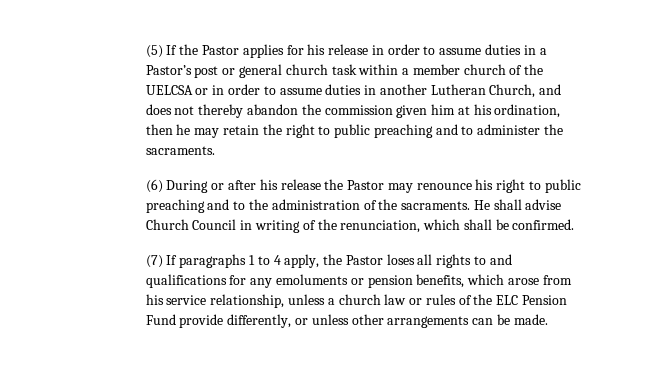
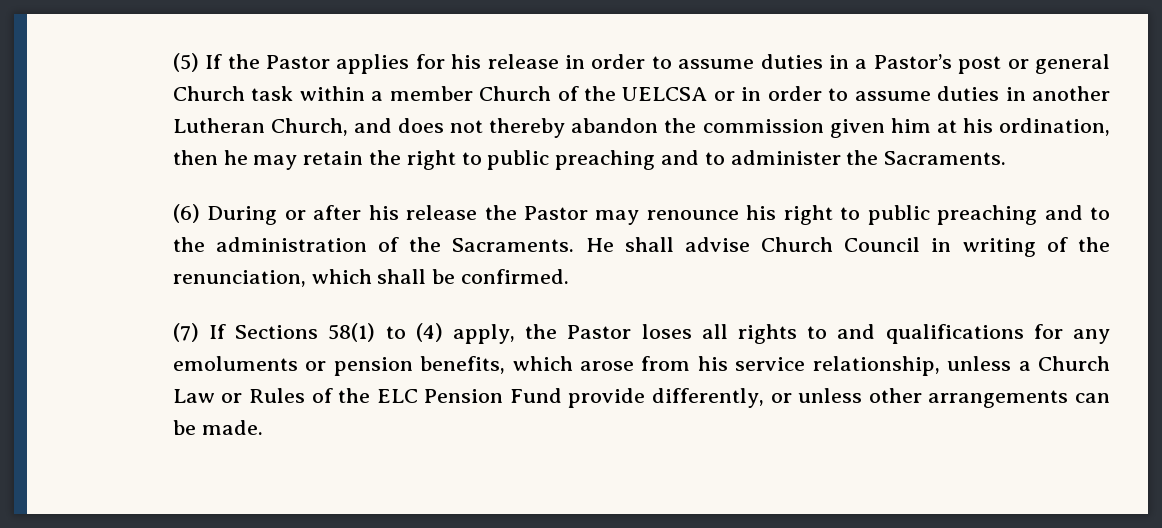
[285,64,328,75] church -> [172,86,245,101] Church
[463,64,506,75] church -> [479,86,552,101] Church
[145,146,215,155] sacraments. -> [884,151,1007,165] Sacraments.
[401,201,471,210] sacraments. -> [452,238,575,252] Sacraments.
[179,254,281,268] paragraphs 1 to 4 -> [235,323,443,342] Sections 58(1) to (4)
[338,294,456,305] church law or rules -> [1038,356,1111,371] [172,388,305,403] Church Law or Rules

